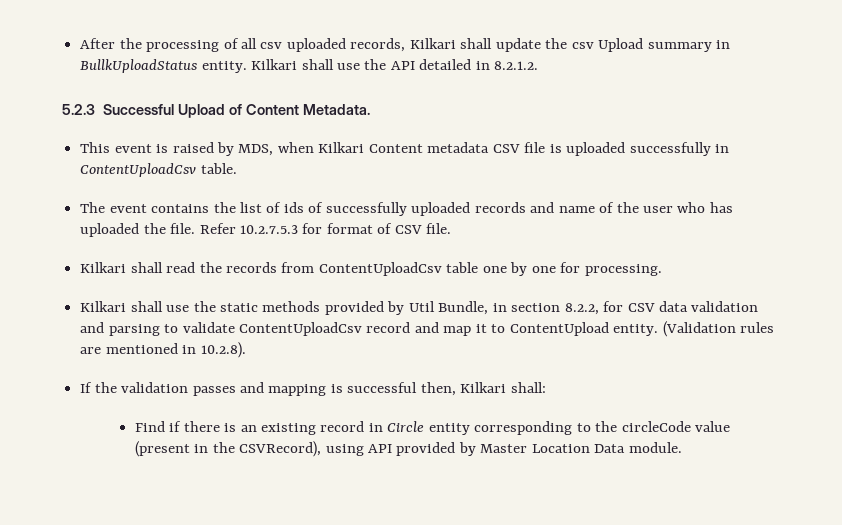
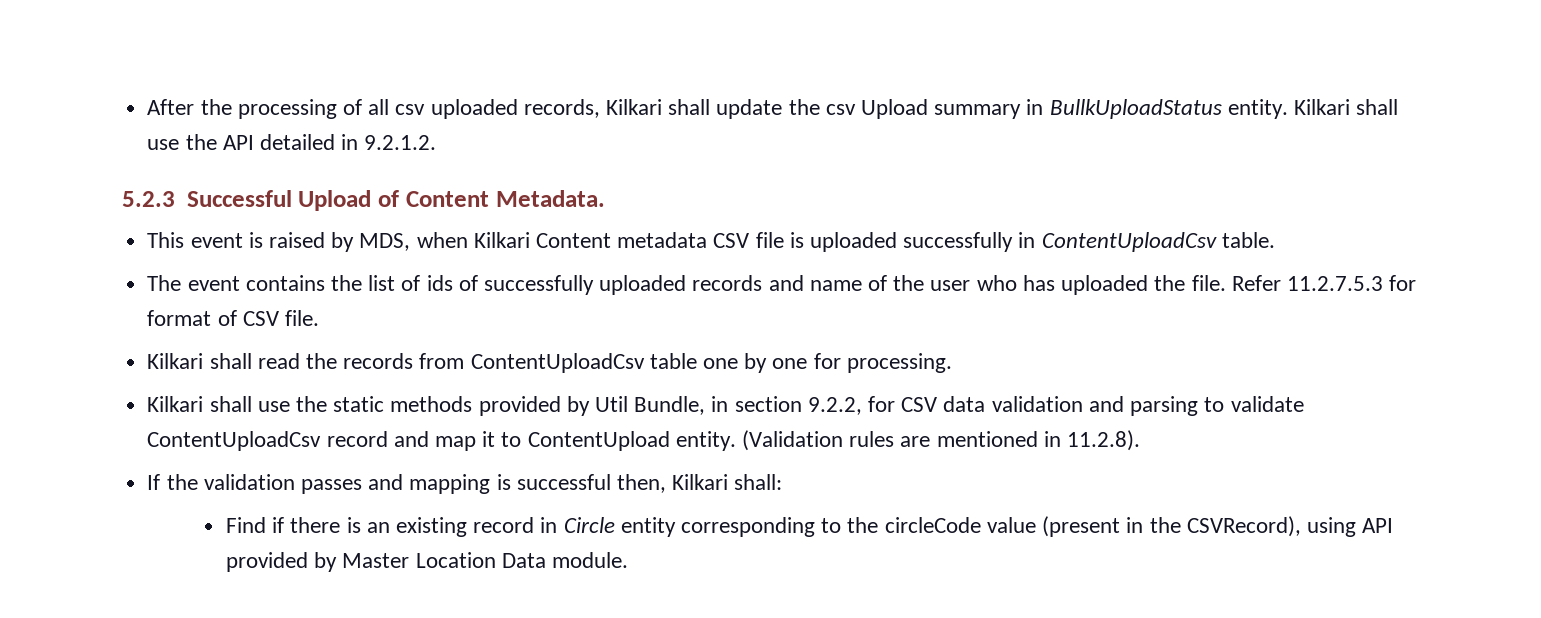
[494,61,539,70] 8.2.1.2. -> [364,135,437,150] 9.2.1.2.
[239,225,298,234] 10.2.7.5.3 -> [1286,276,1383,291] 11.2.7.5.3
[564,303,599,315] 8.2.2, -> [807,397,862,415] 9.2.2,
[200,342,246,358] 10.2.8). -> [1067,430,1141,451] 11.2.8).

